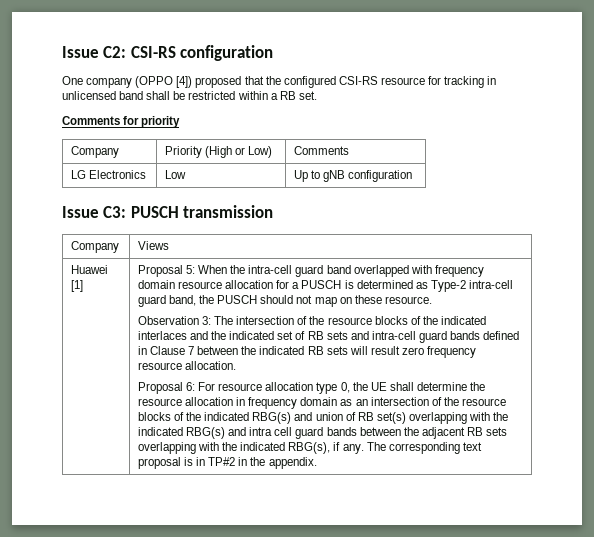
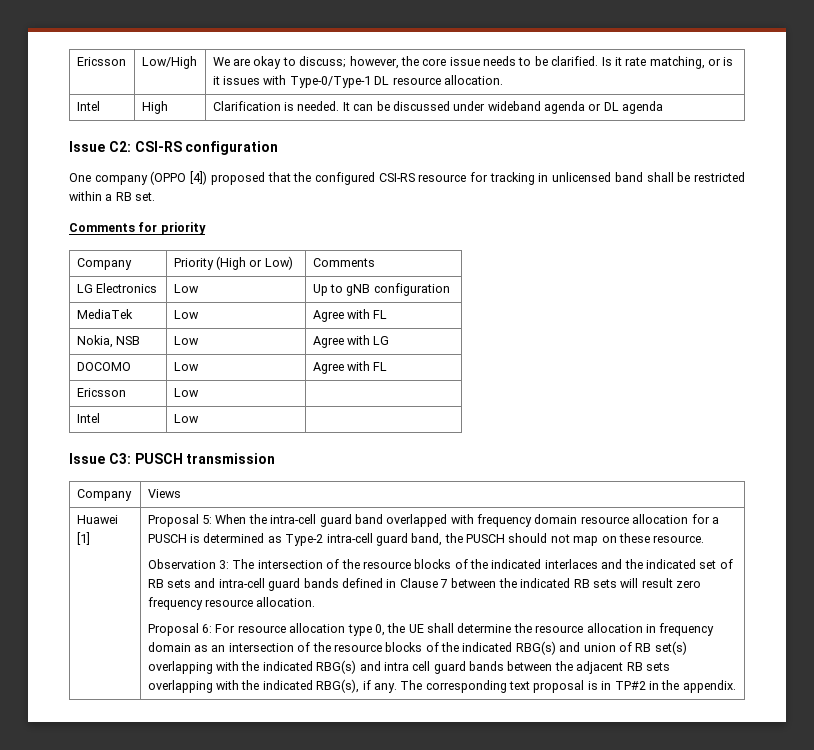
(62, 52) none -> [76,57,126,66] [141,56,197,69] [212,56,734,69] [212,75,503,88] [76,101,100,111] [141,101,168,114] [212,101,664,114] Ericsson | Low/High | We are okay to discuss; however, the core issue needs to be clarified. Is it rate matching, or is it issues with Type-0/Type-1 DL resource allocation. // Intel | High | Clarification is needed. It can be discussed under wideband agenda or DL agenda //
(413, 176) none -> [76,309,133,319] [173,310,199,319] [312,309,388,322] [76,335,141,348] [173,336,199,345] [312,335,390,348] [76,362,131,371] [173,362,199,371] [312,361,388,374] [76,388,126,397] [173,388,199,397] [76,413,100,423] [173,414,199,423] // MediaTek | Low | Agree with FL // Nokia, NSB | Low | Agree with LG // DOCOMO | Low | Agree with FL // Ericsson | Low | // Intel | Low |

